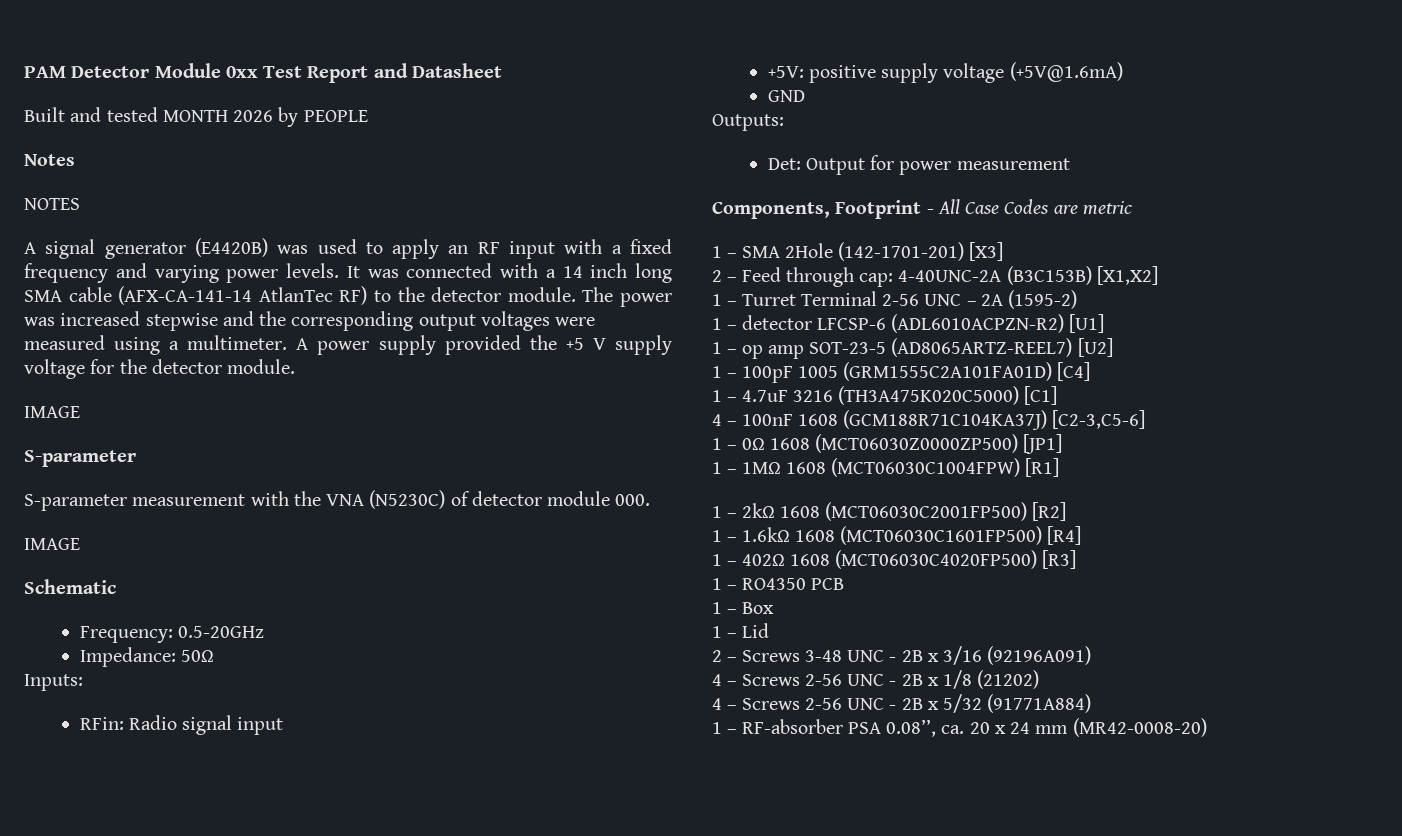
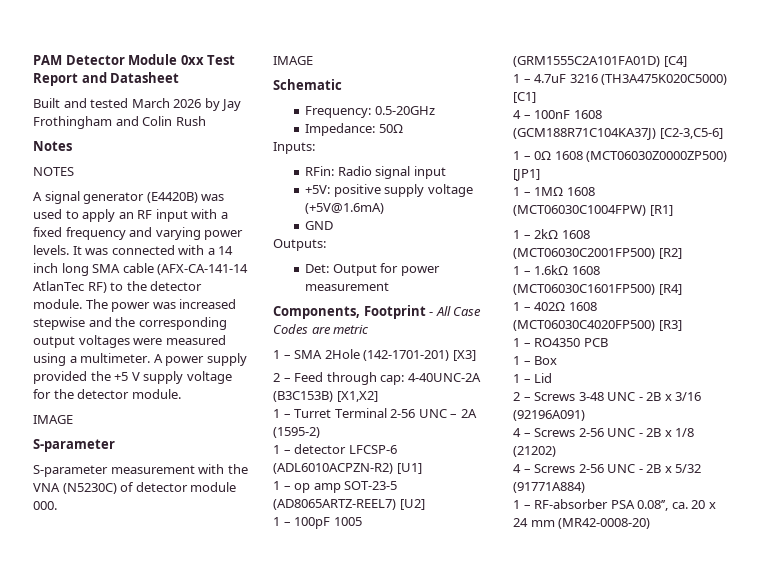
[162,110,228,122] MONTH -> [131,98,170,108] March
[303,110,368,122] PEOPLE -> [221,99,242,111] [33,116,206,129] Jay Frothingham and Colin Rush

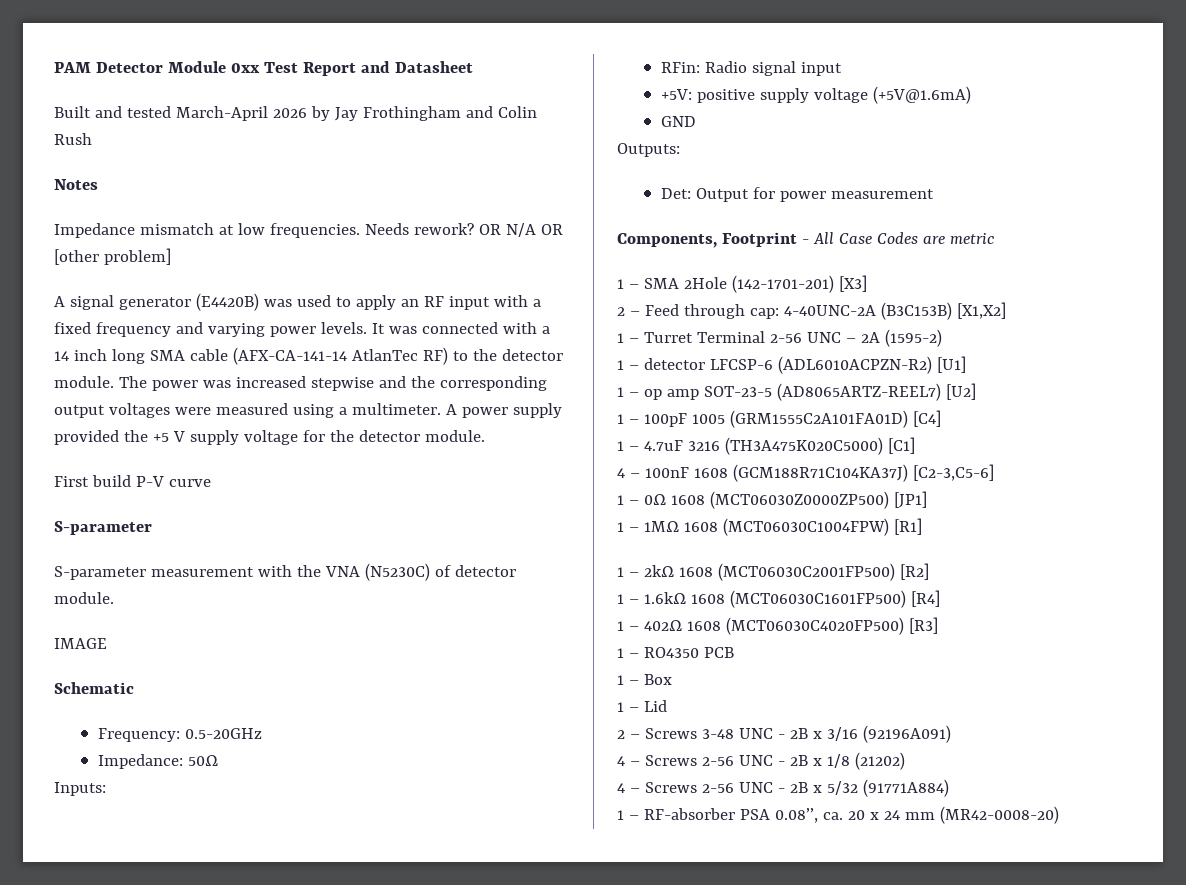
[131,98,170,108] March -> [175,106,268,121] March-April
[33,167,74,176] NOTES -> [54,223,563,238] [54,248,171,265] Impedance mismatch at low frequencies. Needs rework? OR N/A OR [other problem]
[33,415,73,424] IMAGE -> [54,475,211,487] First build P-V curve
[190,482,237,492] [33,501,57,510] module 000. -> [54,592,114,604] module.

